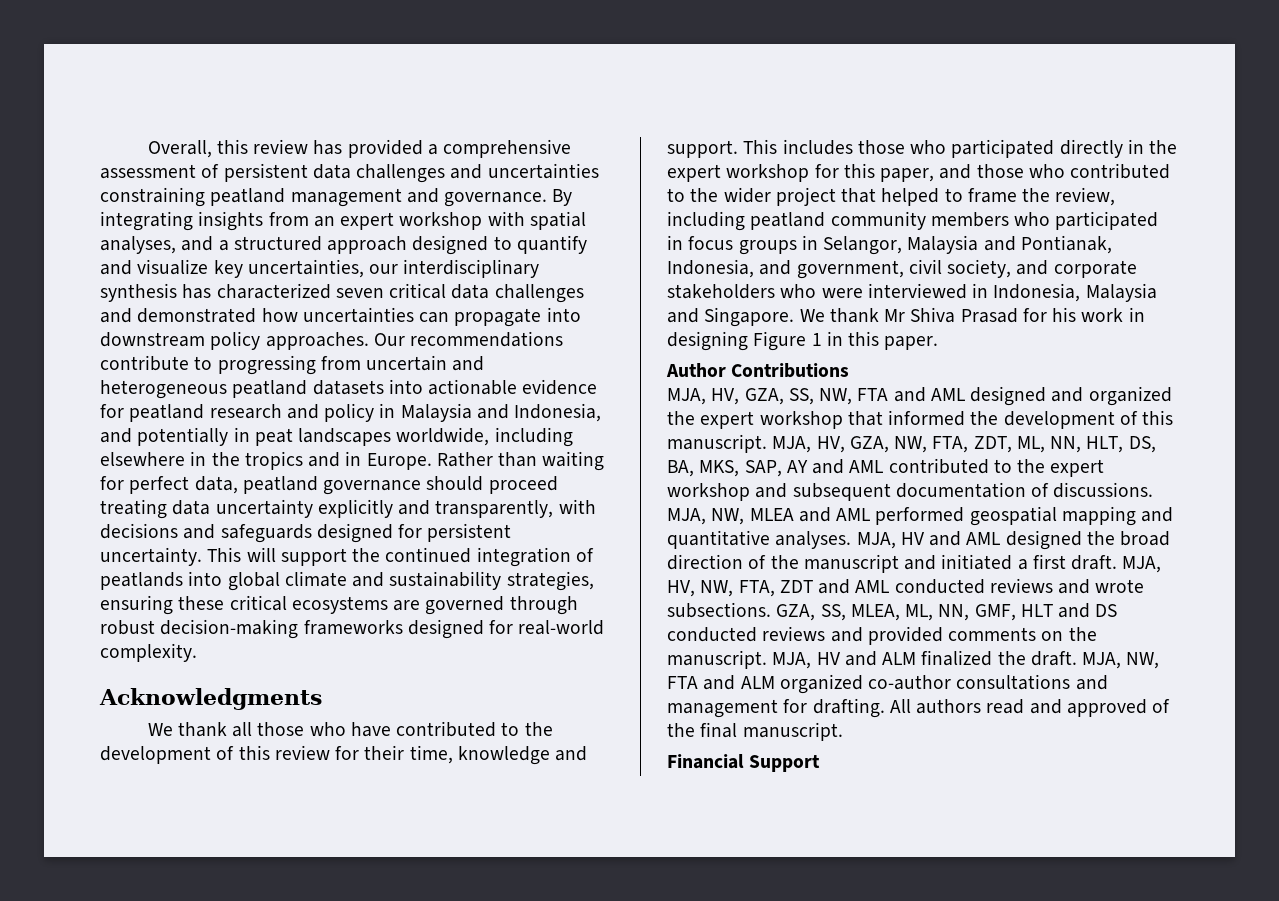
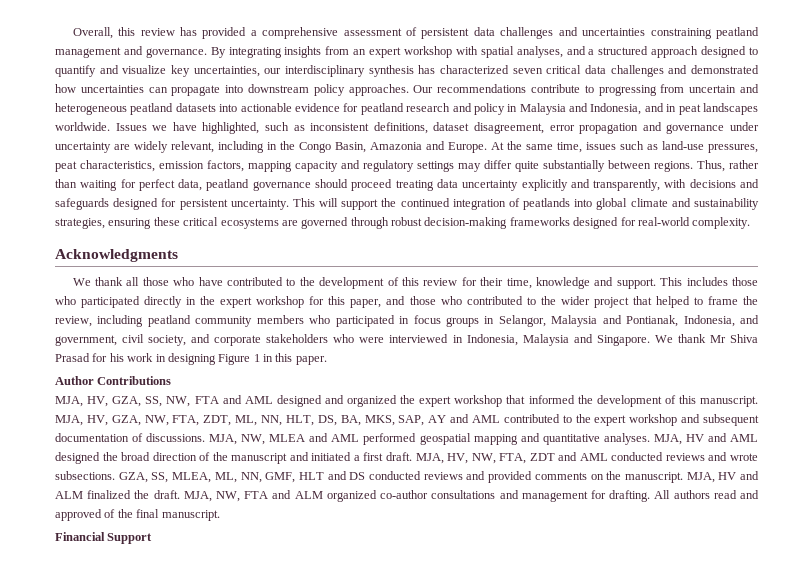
[137,427,229,446] potentially -> (664, 107) none
[396,427,573,447] [100,451,493,470] worldwide, including elsewhere in the tropics and in Europe. Rather -> [55,122,760,134] [55,141,758,153] [55,160,759,172] worldwide. Issues we have highlighted, such as inconsistent definitions, dataset disagreement, error propagation and governance under uncertainty are widely relevant, including in the Congo Basin, Amazonia and Europe. At the same time, issues such as land-use pressures, peat characteristics, emission factors, mapping capacity and regulatory settings may differ quite substantially between regions. Thus, rather

